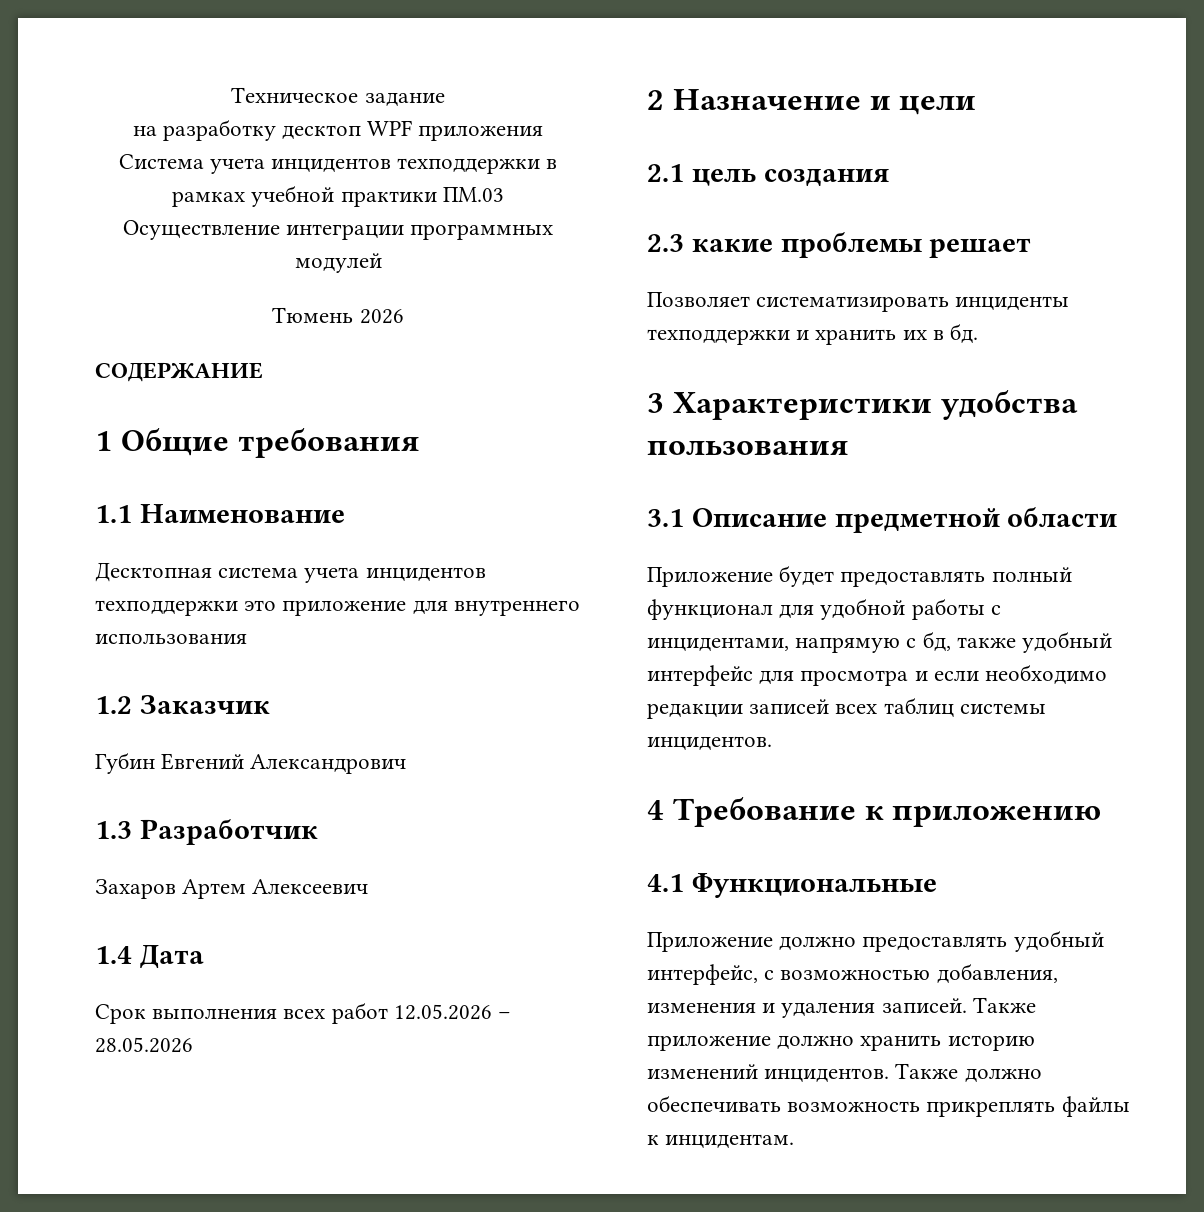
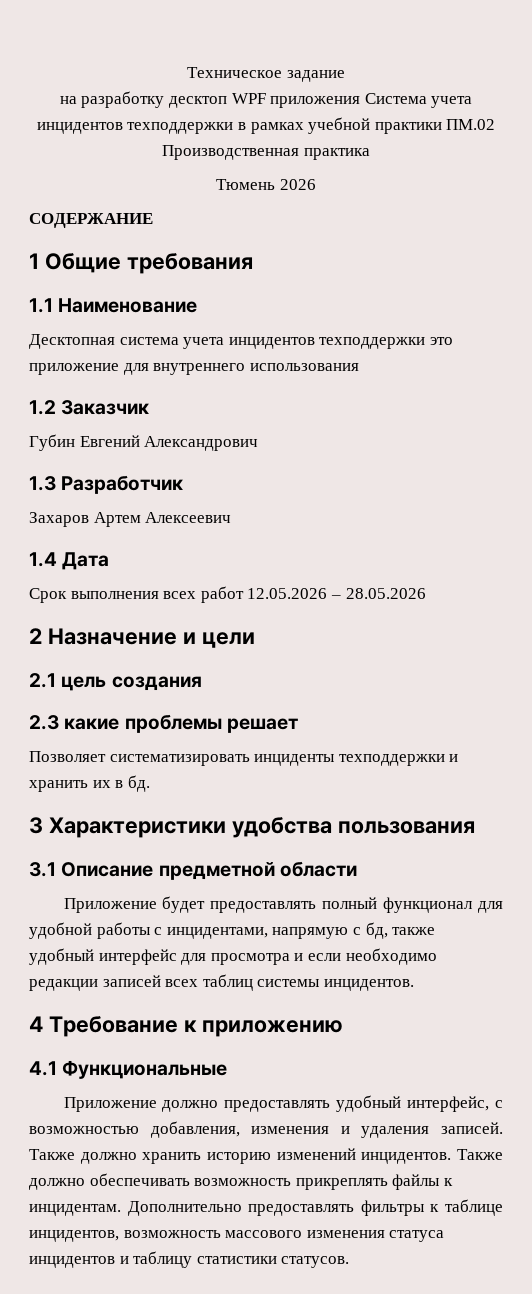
[442,187,504,202] [122,220,554,240] [294,253,382,273] ПМ.03 Осуществление интеграции программных модулей -> [446,119,496,130] [162,145,370,160] ПМ.02 Производственная практика
[647,1035,771,1051] приложение -> (75, 1154) none
(795, 1141) none -> [127,1199,504,1216] [29,1230,445,1242] [29,1251,350,1268] Дополнительно предоставлять фильтры к таблице инцидентов, возможность массового изменения статуса инцидентов и таблицу статистики статусов.

